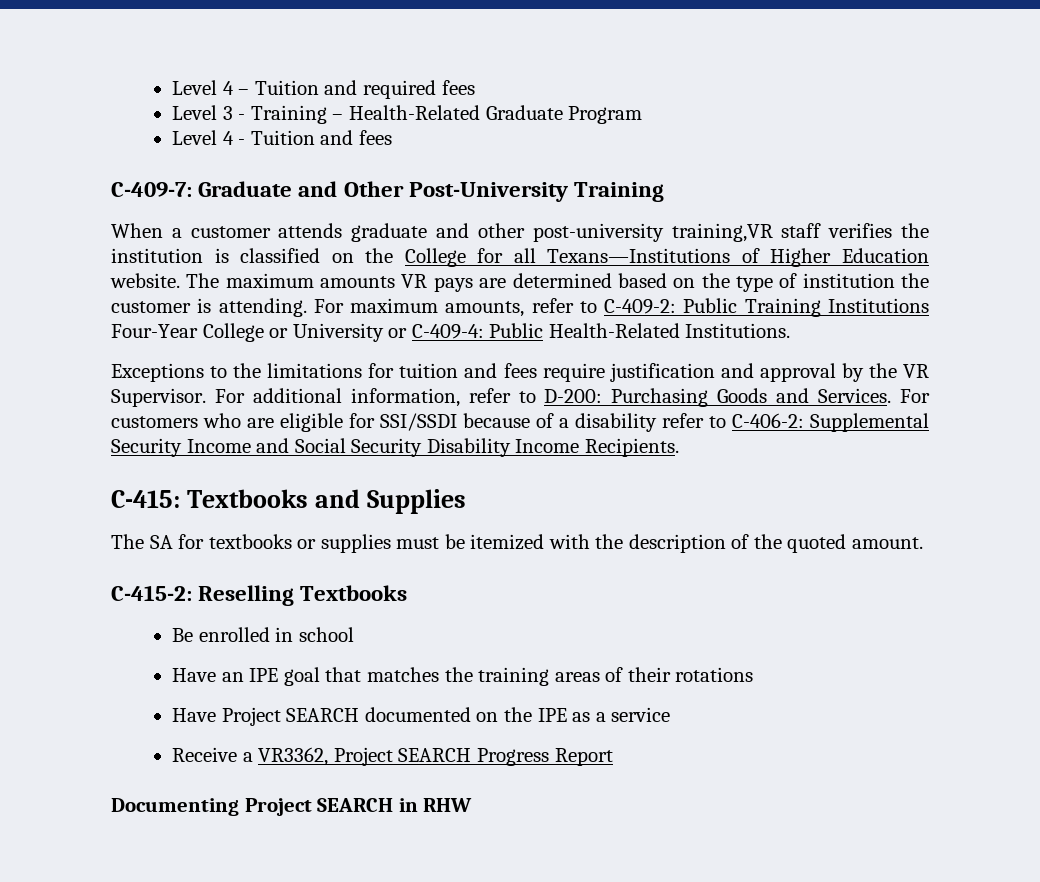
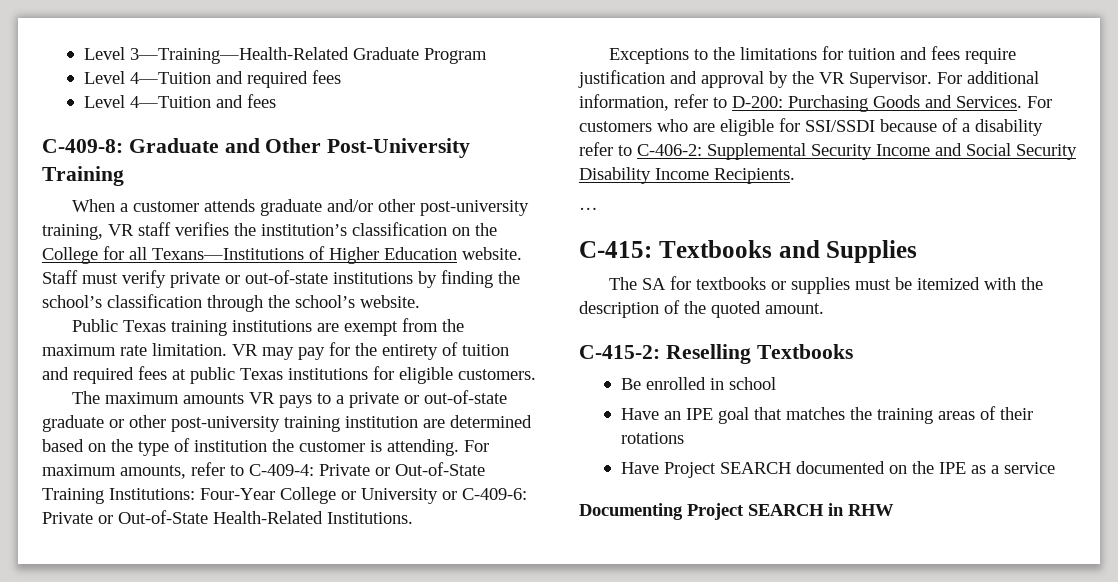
[172,80,319,95] Level 4 – Tuition -> [83,47,487,64] [83,71,211,84] Level 3—Training—Health-Related Graduate Program // Level 4—Tuition
[222,105,643,124] [172,130,315,145] 3 - Training – Health-Related Graduate Program // Level 4 - Tuition -> [129,96,211,108] 4—Tuition
[111,182,192,197] C-409-7: -> [42,139,123,153] C-409-8:
[436,223,773,242] and other post-university training,VR -> [326,199,529,216] [42,224,134,240] and/or other post-university training, VR
[111,248,321,263] institution is classified -> [261,222,447,236] institution’s classification
(180, 280) none -> [42,270,520,288] [42,294,420,312] [71,318,464,336] [42,342,509,360] [42,366,536,384] Staff must verify private or out-of-state institutions by finding the school’s classification through the school’s website. // Public Texas training institutions are exempt from the maximum rate limitation. VR may pay for the entirety of tuition and required fees at public Texas institutions for eligible customers. //
(473, 284) none -> [316,390,507,408] [42,415,418,432] to a private or out-of-state graduate or other post-university training institution
[604,298,929,317] C-409-2: Public Training Institutions -> [249,462,485,476] [42,488,195,504] C-409-4: Private or Out-of-State Training Institutions:
[411,323,544,339] C-409-4: Public -> [462,488,527,500] [42,510,208,524] C-409-6: Private or Out-of-State
(679, 447) none -> [579,207,598,210] // …
[172,747,613,766] // Receive a VR3362, Project SEARCH Progress Report -> (1055, 468) none

